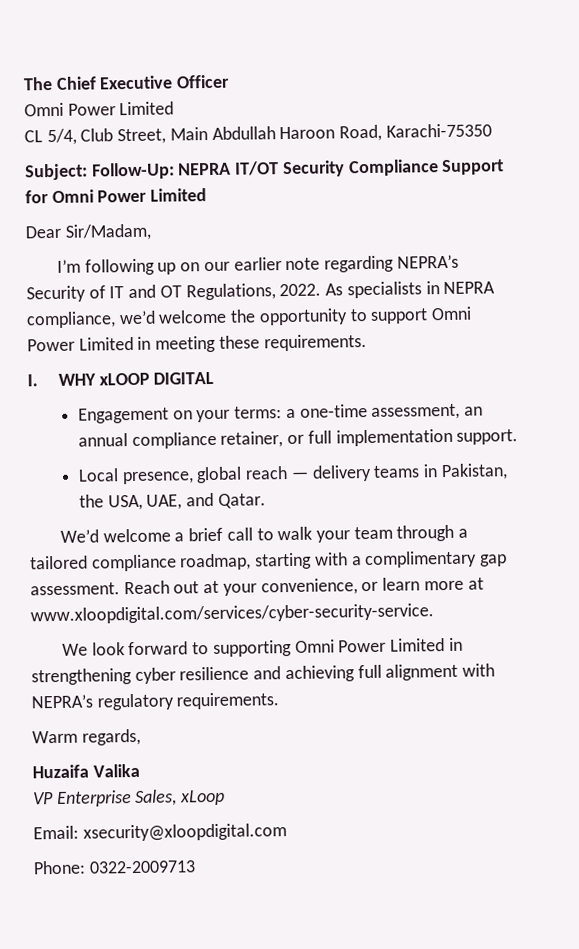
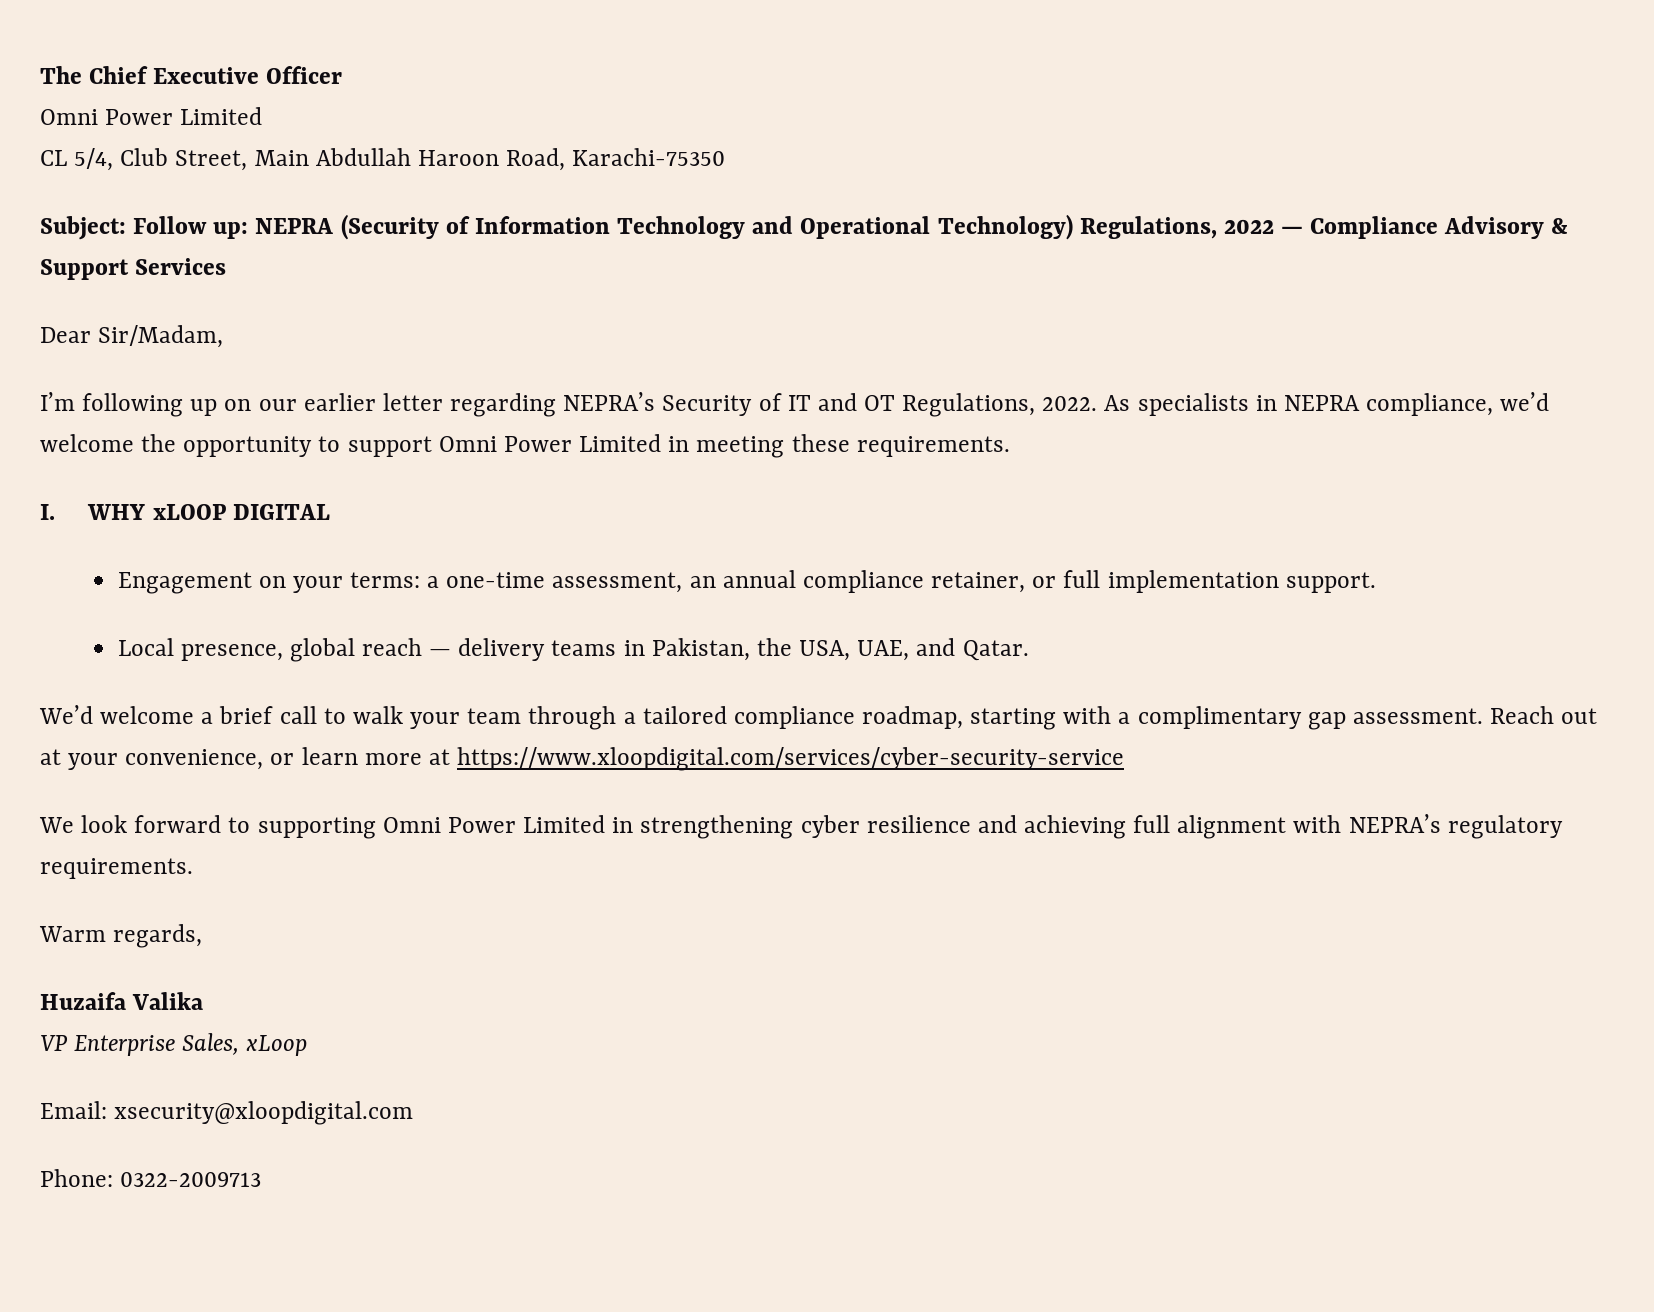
[91,159,505,180] [25,188,208,204] Follow-Up: NEPRA IT/OT Security Compliance Support for Omni Power Limited -> [133,214,1569,240] [40,258,227,280] Follow up: NEPRA (Security of Information Technology and Operational Technology) Regulations, 2022 — Compliance Advisory & Support Services
[285,257,321,271] note -> [382,393,443,411] letter
[30,603,434,625] www.xloopdigital.com/services/cyber-security-service. -> [457,747,1125,771] https://www.xloopdigital.com/services/cyber-security-service

